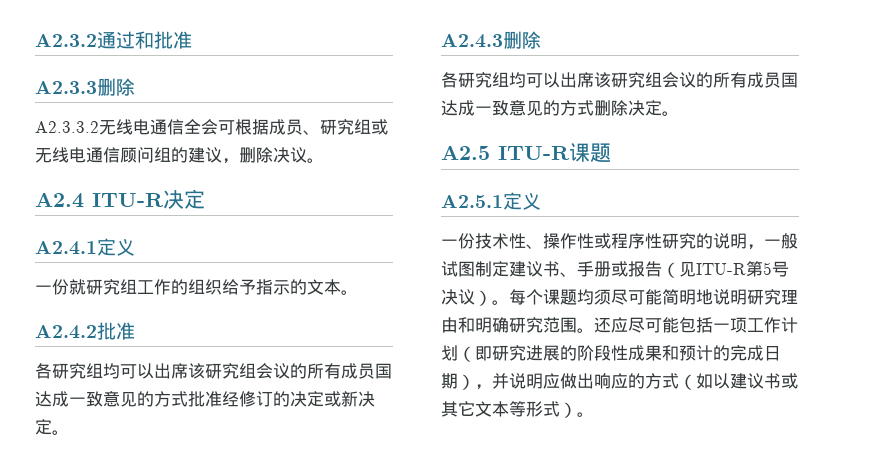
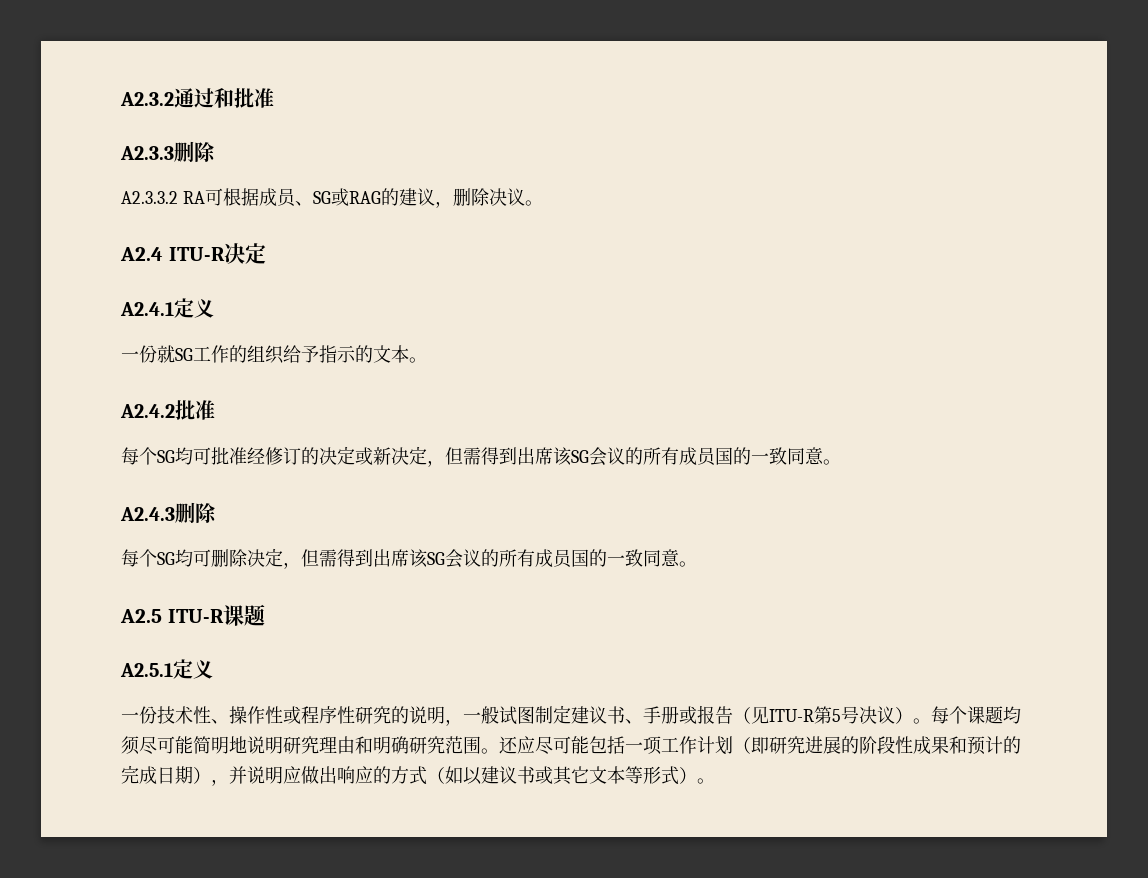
[99,119,388,135] [35,147,171,163] 无线电通信全会可根据成员、研究组或无线电通信顾问组 -> [182,188,381,207] RA可根据成员、SG或RAG
[86,279,137,295] 研究组 -> [175,348,193,361] SG
[35,363,392,379] [35,391,188,407] 各研究组均可以出席该研究组会议的所有成员国达成一致意见的方式 -> [121,447,211,465] 每个SG均可
[52,430,69,435] [441,31,541,49] [441,72,798,88] [441,100,662,116] 。 // A2.4.3删除 // 各研究组均可以出席该研究组会议的所有成员国达成一致意见的方式删除决定 -> [427,447,841,467] [120,502,217,524] [121,548,680,569] ，但需得到出席该SG会议的所有成员国的一致同意。 // A2.4.3删除 // 每个SG均可删除决定，但需得到出席该SG会议的所有成员国的一致同意

